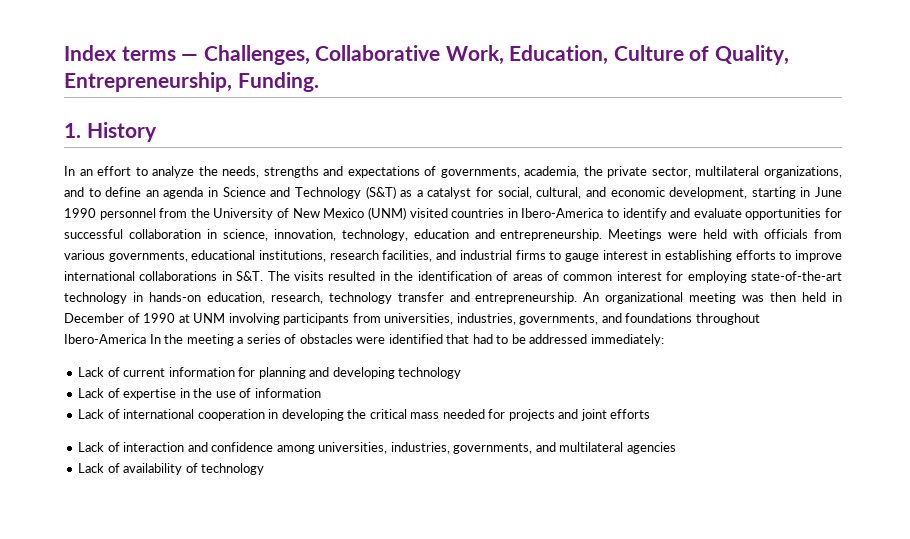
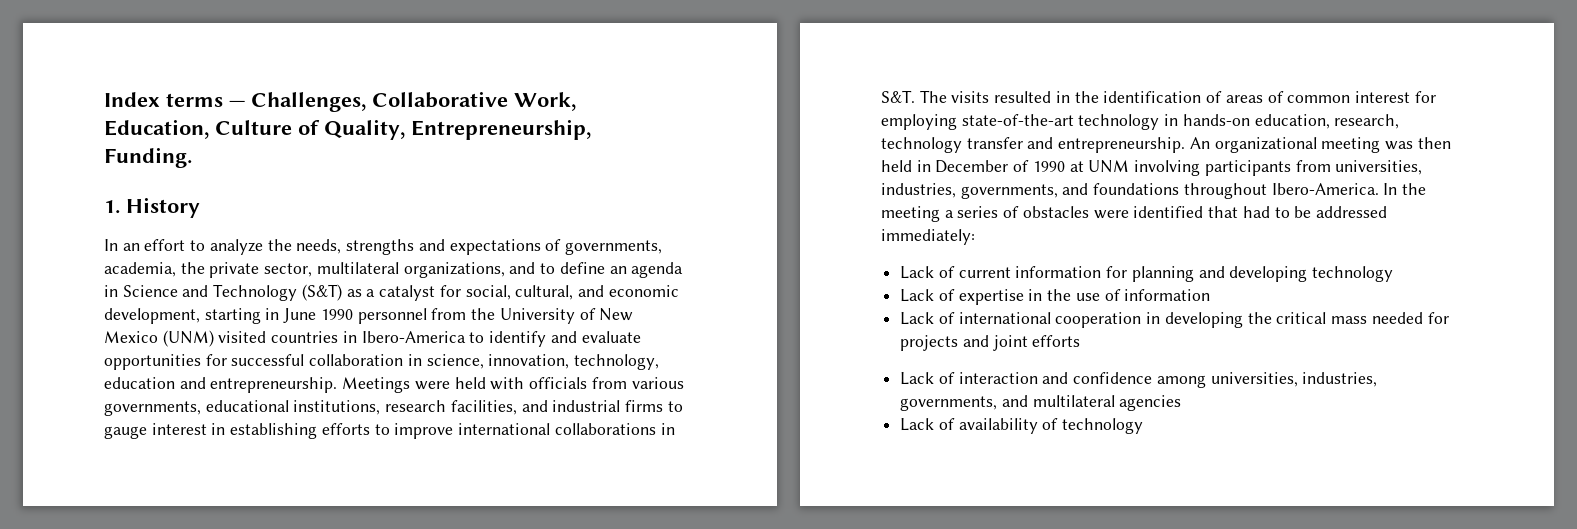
[64,334,146,344] Ibero-America -> [1271,183,1379,195] Ibero-America.

